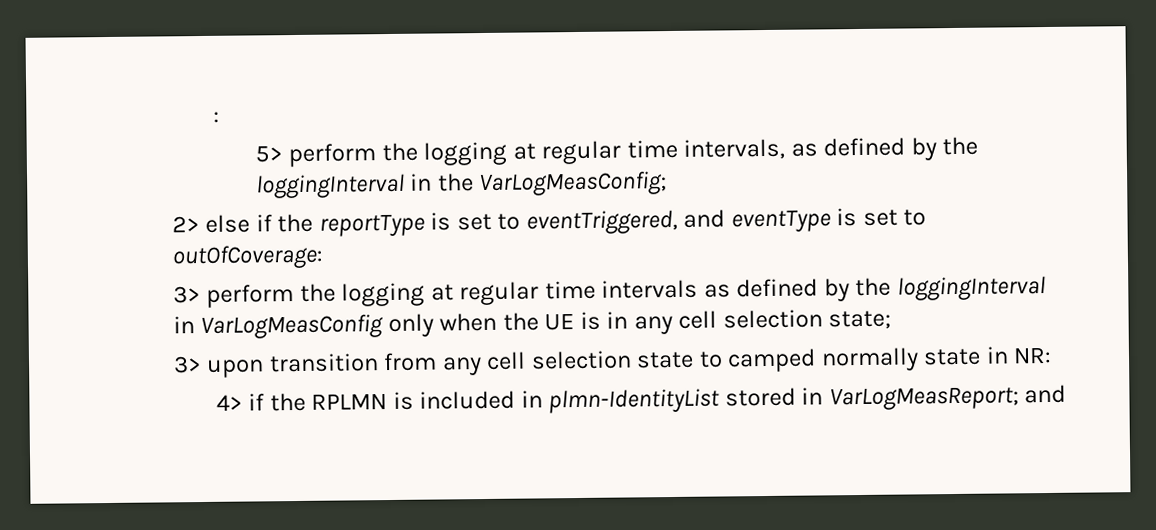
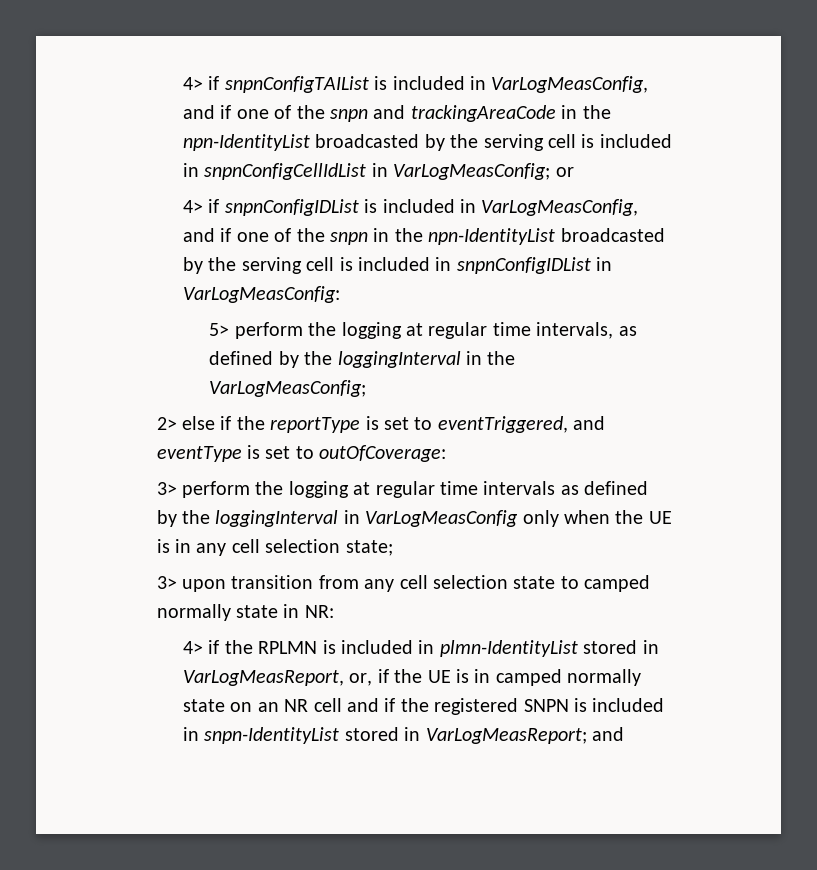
[212,111,220,123] : -> [182,76,649,93] [182,105,611,122] [182,134,672,151] [182,163,574,180] [182,199,639,216] [182,228,665,245] [182,257,613,274] [182,286,340,303] 4> if snpnConfigTAIList is included in VarLogMeasConfig, and if one of the snpn and trackingAreaCode in the npn-IdentityList broadcasted by the serving cell is included in snpnConfigCellIdList in VarLogMeasConfig; or // 4> if snpnConfigIDList is included in VarLogMeasConfig, and if one of the snpn in the npn-IdentityList broadcasted by the serving cell is included in snpnConfigIDList in VarLogMeasConfig:
(824, 396) none -> [182,669,642,686] [182,698,665,715] [182,727,421,744] VarLogMeasReport, or, if the UE is in camped normally state on an NR cell and if the registered SNPN is included in snpn-IdentityList stored in

